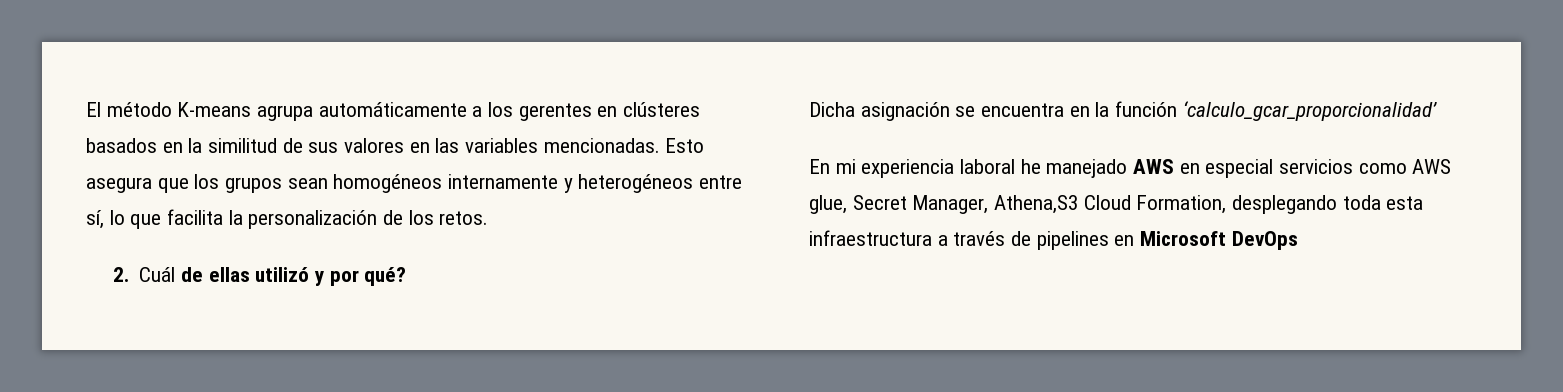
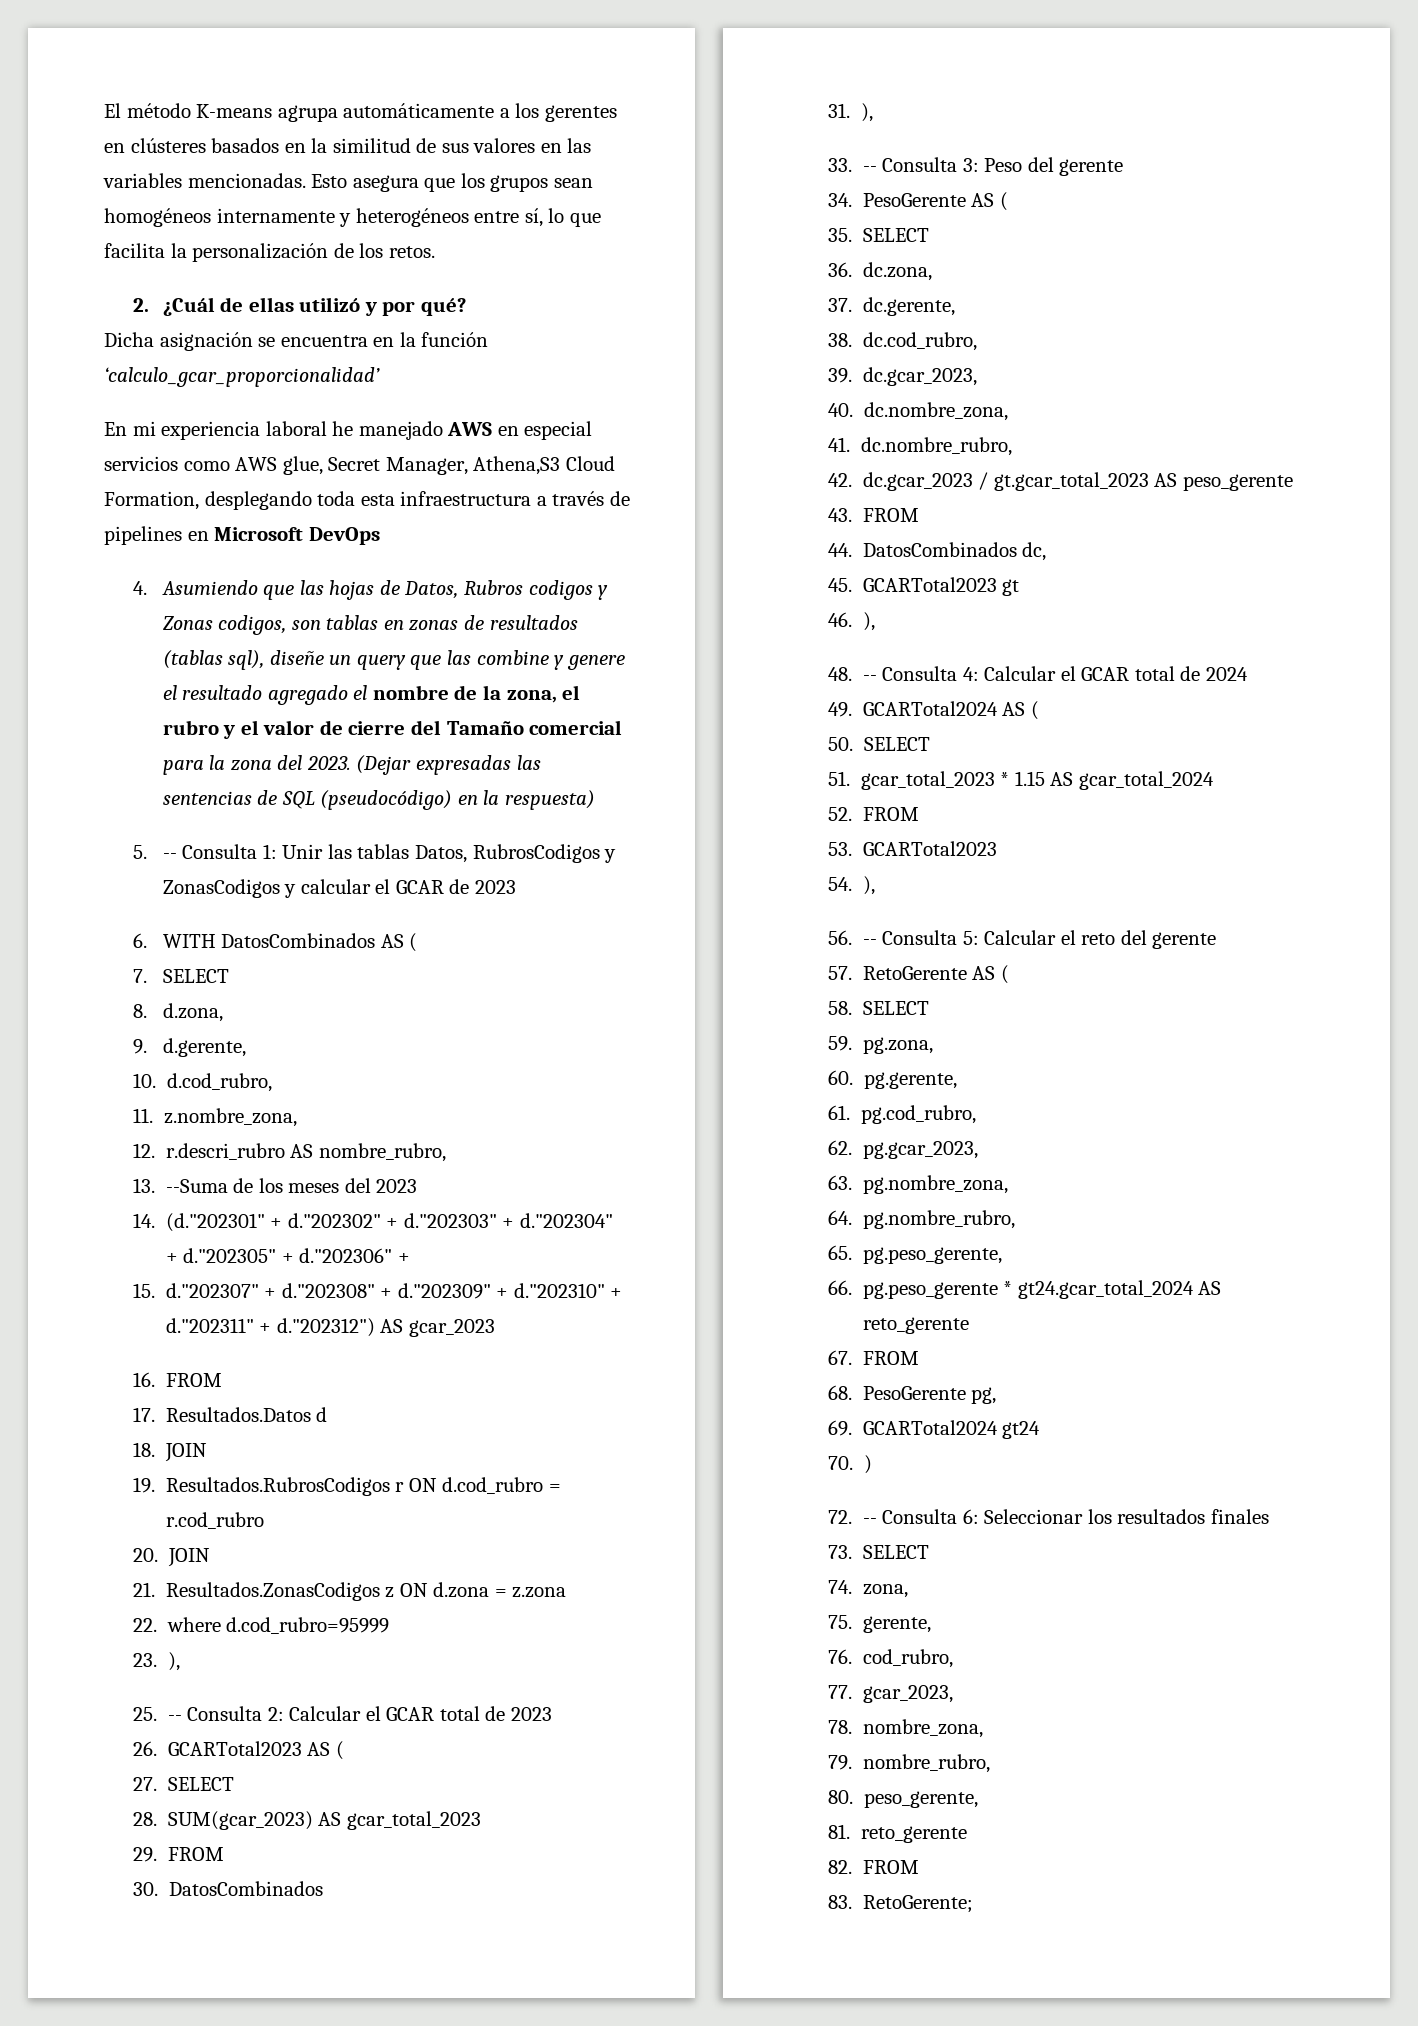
[139,267,176,282] Cuál -> [162,297,215,316] ¿Cuál
(1298, 240) none -> [133,580,609,600] [162,615,578,635] [162,650,625,670] [162,685,581,705] [162,720,623,739] [162,755,541,775] [162,790,595,810] [133,844,617,863] [162,879,516,898] [133,933,418,952] [133,969,229,983] [133,1003,223,1022] [133,1038,246,1057] [133,1073,272,1092] [133,1108,297,1127] [133,1143,446,1162] [133,1178,418,1193] [133,1213,613,1232] [165,1248,410,1263] [133,1283,623,1299] [165,1318,495,1337] [133,1372,222,1387] [133,1407,328,1422] [133,1442,207,1462] [133,1477,561,1496] [165,1512,264,1529] [133,1548,210,1567] [133,1582,567,1601] [133,1617,390,1634] [133,1652,180,1671] [133,1706,552,1721] [133,1741,344,1760] [133,1777,234,1791] [133,1811,481,1830] [133,1847,224,1862] [133,1881,323,1896] [828,103,873,122] [828,157,1124,176] [828,192,1008,211] [828,228,929,242] [828,262,932,281] [828,297,955,316] [828,332,977,351] [828,367,977,386] [828,402,1008,421] [828,437,1012,456] [828,472,1293,491] [828,508,919,522] [828,542,1047,561] [828,577,1020,596] [828,612,875,631] [828,666,1248,681] [828,701,1039,720] [828,737,930,751] [828,771,1214,790] [828,807,919,821] [828,841,997,856] [828,876,875,895] [828,930,1217,949] [828,965,1009,984] [828,1001,929,1015] [828,1036,933,1054] [828,1070,957,1089] [828,1105,976,1124] [828,1140,978,1159] [828,1175,1008,1194] [828,1210,1015,1229] [828,1245,1002,1264] [828,1280,1222,1299] [862,1317,969,1334] [828,1350,919,1365] [828,1385,997,1404] [828,1420,1041,1439] [828,1455,872,1474] [828,1509,1269,1524] [828,1545,929,1559] [828,1580,908,1598] [828,1615,931,1633] [828,1649,953,1668] [828,1685,953,1703] [828,1719,983,1738] [828,1754,990,1773] [828,1790,978,1808] [828,1824,967,1843] [828,1860,919,1874] [828,1895,973,1913] // 4. Asumiendo que las hojas de Datos, Rubros codigos y Zonas codigos, son tablas en zonas de resultados (tablas sql), diseñe un query que las combine y genere el resultado agregado el nombre de la zona, el rubro y el valor de cierre del Tamaño comercial para la zona del 2023. (Dejar expresadas las sentencias de SQL (pseudocódigo) en la respuesta) // 5. -- Consulta 1: Unir las tablas Datos, RubrosCodigos y ZonasCodigos y calcular el GCAR de 2023 // 6. WITH DatosCombinados AS ( // 7. SELECT // 8. d.zona, // 9. d.gerente, // 10. d.cod_rubro, // 11. z.nombre_zona, // 12. r.descri_rubro AS nombre_rubro, // 13. --Suma de los meses del 2023 // 14. (d."202301" + d."202302" + d."202303" + d."202304" + d."202305" + d."202306" + // 15. d."202307" + d."202308" + d."202309" + d."202310" + d."202311" + d."202312") AS gcar_2023 // 16. FROM // 17. Resultados.Datos d // 18. JOIN // 19. Resultados.RubrosCodigos r ON d.cod_rubro = r.cod_rubro // 20. JOIN // 21. Resultados.ZonasCodigos z ON d.zona = z.zona // 22. where d.cod_rubro=95999 // 23. ), // 25. -- Consulta 2: Calcular el GCAR total de 2023 // 26. GCARTotal2023 AS ( // 27. SELECT // 28. SUM(gcar_2023) AS gcar_total_2023 // 29. FROM // 30. DatosCombinados // 31. ), // 33. -- Consulta 3: Peso del gerente // 34. PesoGerente AS ( // 35. SELECT // 36. dc.zona, // 37. dc.gerente, // 38. dc.cod_rubro, // 39. dc.gcar_2023, // 40. dc.nombre_zona, // 41. dc.nombre_rubro, // 42. dc.gcar_2023 / gt.gcar_total_2023 AS peso_gerente // 43. FROM // 44. DatosCombinados dc, // 45. GCARTotal2023 gt // 46. ), // 48. -- Consulta 4: Calcular el GCAR total de 2024 // 49. GCARTotal2024 AS ( // 50. SELECT // 51. gcar_total_2023 * 1.15 AS gcar_total_2024 // 52. FROM // 53. GCARTotal2023 // 54. ), // 56. -- Consulta 5: Calcular el reto del gerente // 57. RetoGerente AS ( // 58. SELECT // 59. pg.zona, // 60. pg.gerente, // 61. pg.cod_rubro, // 62. pg.gcar_2023, // 63. pg.nombre_zona, // 64. pg.nombre_rubro, // 65. pg.peso_gerente, // 66. pg.peso_gerente * gt24.gcar_total_2024 AS reto_gerente // 67. FROM // 68. PesoGerente pg, // 69. GCARTotal2024 gt24 // 70. ) // 72. -- Consulta 6: Seleccionar los resultados finales // 73. SELECT // 74. zona, // 75. gerente, // 76. cod_rubro, // 77. gcar_2023, // 78. nombre_zona, // 79. nombre_rubro, // 80. peso_gerente, // 81. reto_gerente // 82. FROM // 83. RetoGerente;

